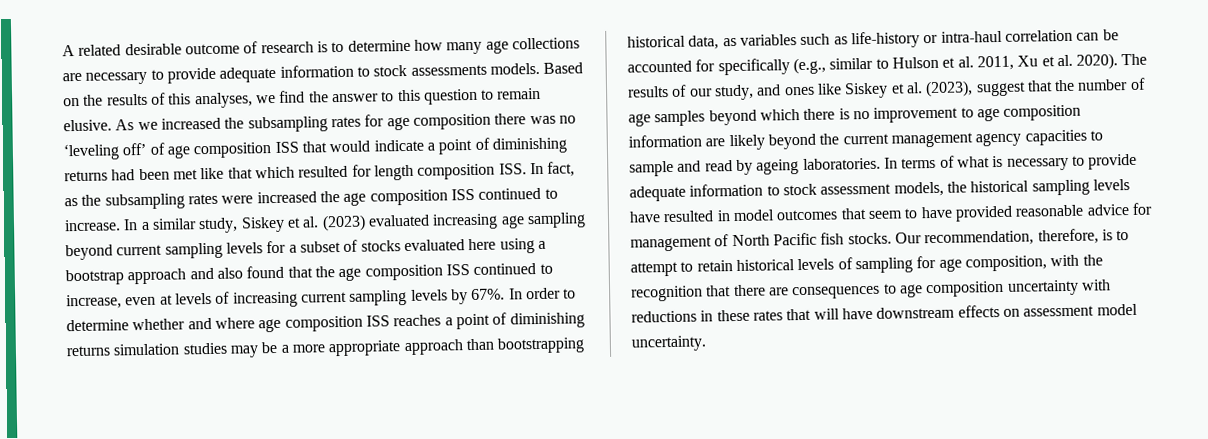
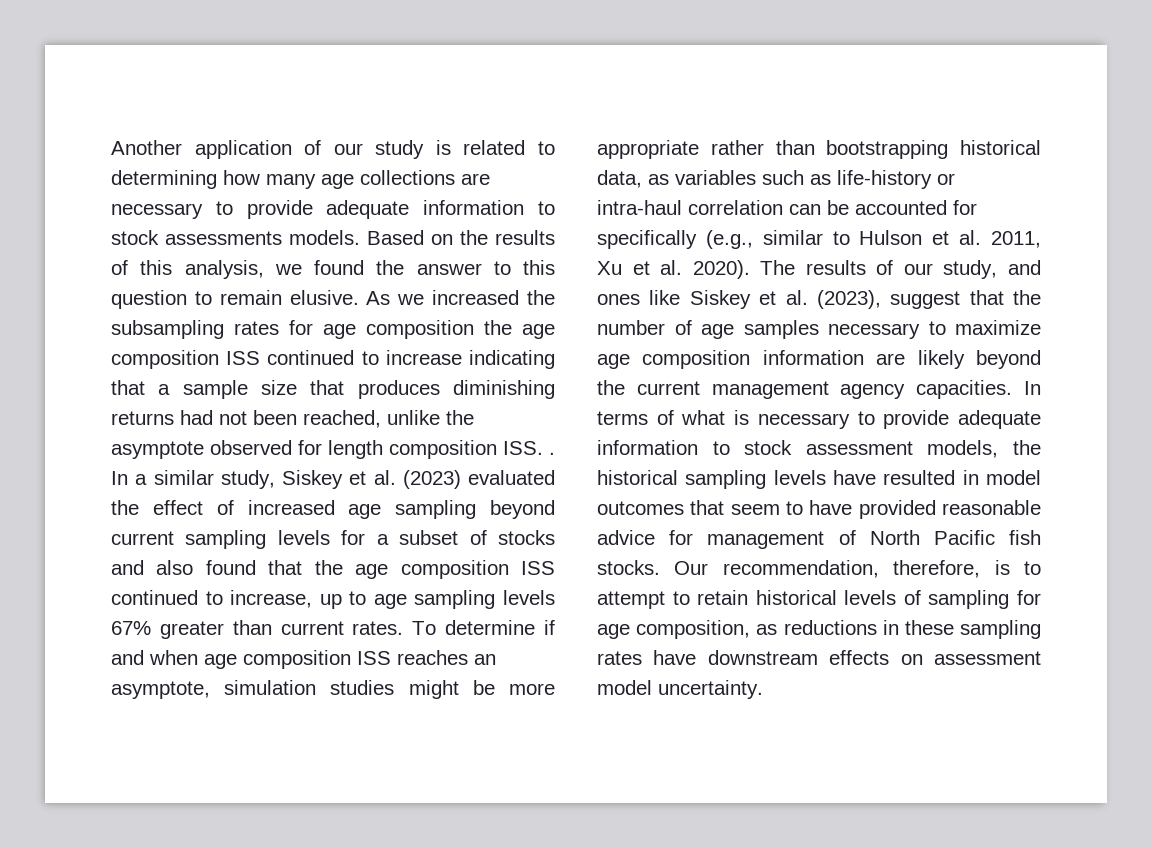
[62,39,411,57] A related desirable outcome of research is to determine -> [111,140,555,159] [111,170,217,189] Another application of our study is related to determining
[194,90,306,109] analyses, we find -> [184,260,364,279] analysis, we found
[494,113,576,125] [63,137,567,161] [64,161,576,182] [64,187,558,210] [64,219,121,232] there was no ‘leveling off’ of age composition ISS that would indicate a point of diminishing returns had been met like that which resulted for length composition ISS. In fact, as the subsampling rates were increased the age composition ISS continued to increase. -> [484,320,555,339] [111,350,555,369] [111,380,555,399] [111,410,474,428] [111,440,555,459] the age composition ISS continued to increase indicating that a sample size that produces diminishing returns had not been reached, unlike the asymptote observed for length composition ISS. .
[432,213,499,230] increasing -> [111,500,335,515] the effect of increased
[403,238,546,254] [65,268,187,286] evaluated here using a bootstrap approach -> (555, 537) none
[125,287,577,308] [66,312,585,333] [66,341,289,358] even at levels of increasing current sampling levels by 67%. In order to determine whether and where age composition ISS reaches a point of diminishing returns simulation studies may be a -> [319,590,555,609] [111,620,555,639] [111,650,496,669] [111,680,495,699] up to age sampling levels 67% greater than current rates. To determine if and when age composition ISS reaches an asymptote, simulation studies might be
[403,339,464,356] approach -> [710,140,764,155] rather
[708,106,974,126] beyond which there is no improvement to -> [828,320,1041,339] necessary to maximize
[1024,129,1103,146] [629,157,881,177] capacities to sample and read by ageing laboratories. -> [916,380,1013,399] capacities.
[1050,254,1103,267] [631,279,1111,302] [631,308,840,323] with the recognition that there are consequences to age composition uncertainty with reductions in these rates that will -> [756,620,1041,639] [597,651,642,665] as reductions in these sampling rates

